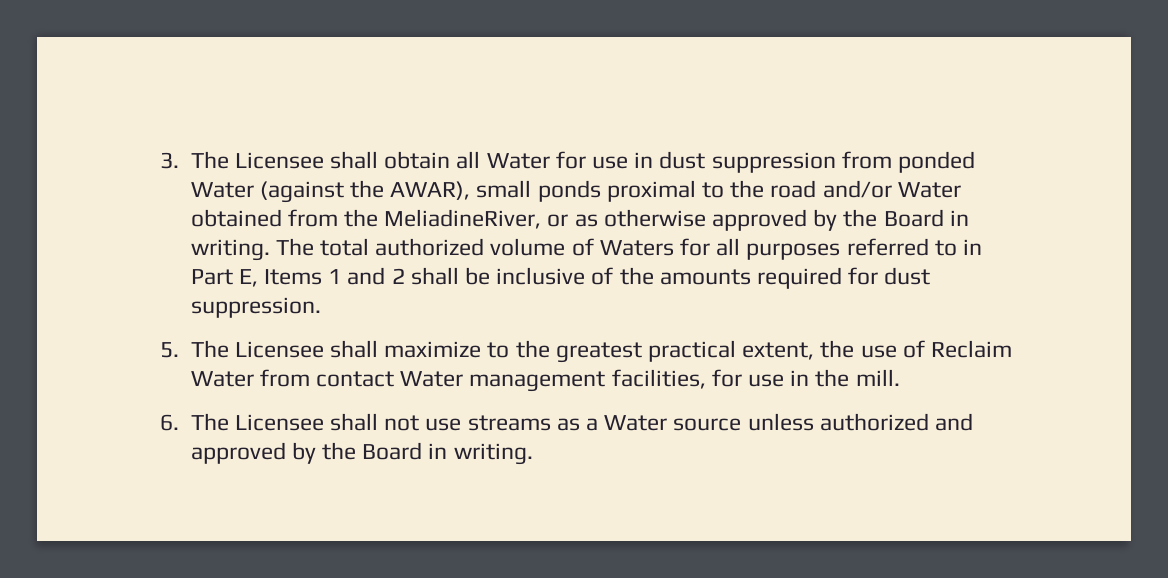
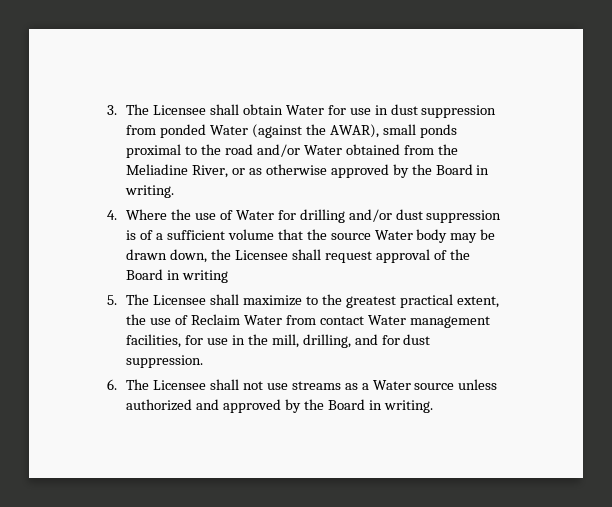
[456,151,481,169] all -> (283, 109) none
[384,209,542,229] MeliadineRiver, -> [126,164,229,178] Meliadine River,
[275,238,983,260] [190,267,931,289] [190,297,321,318] The total authorized volume of Waters for all purposes referred to in Part E, Items 1 and 2 shall be inclusive of the amounts required for dust suppression. -> [107,209,502,223] [126,229,496,243] [126,249,470,263] [126,269,229,283] // 4. Where the use of Water for drilling and/or dust suppression is of a sufficient volume that the source Water body may be drawn down, the Licensee shall request approval of the Board in writing
[855,369,900,386] mill. -> [271,334,431,348] [126,355,204,368] mill, drilling, and for dust suppression.

